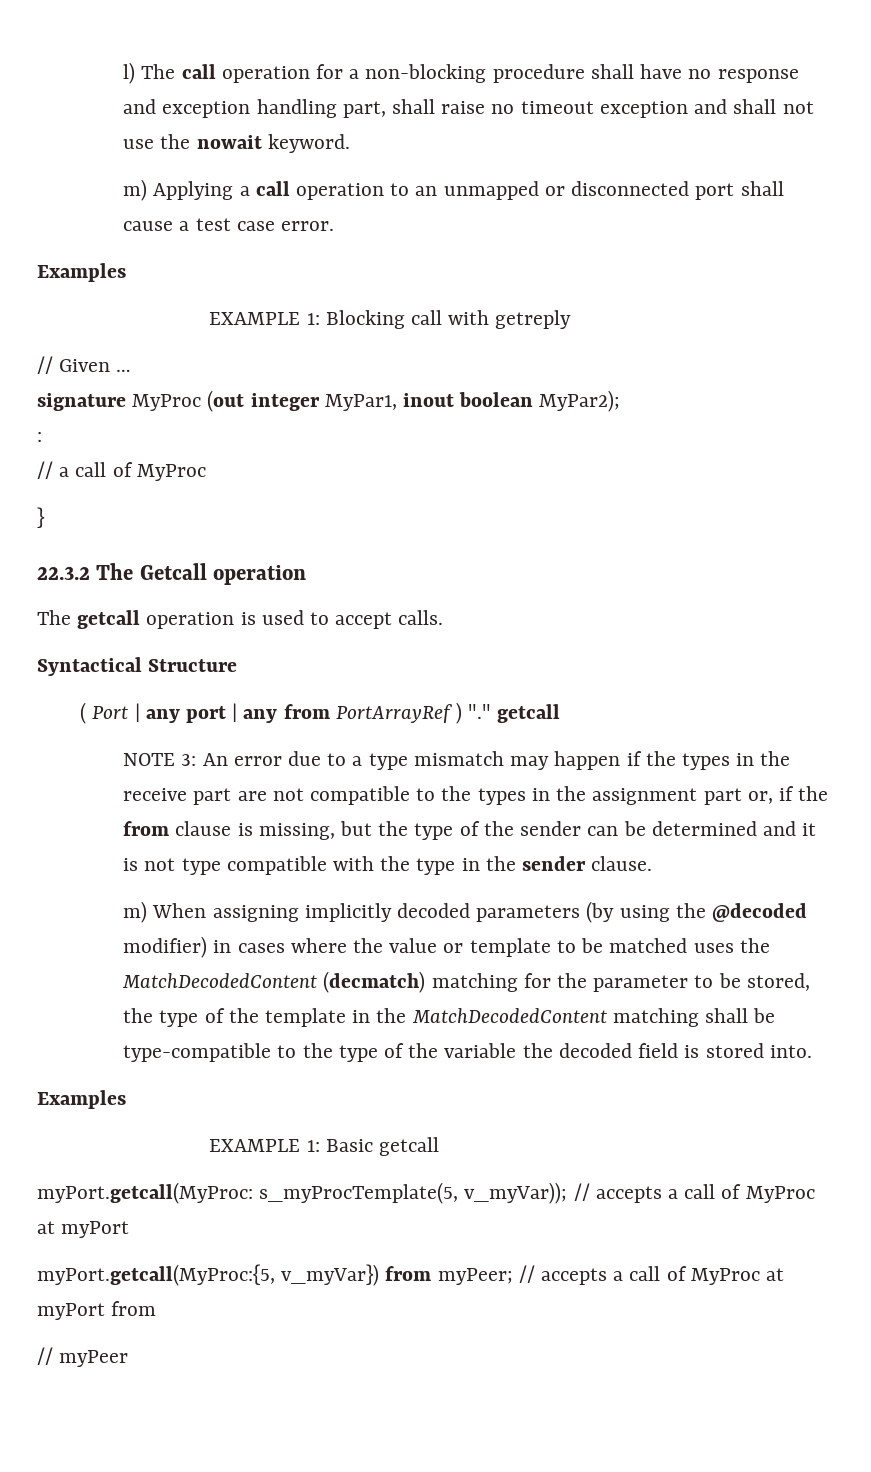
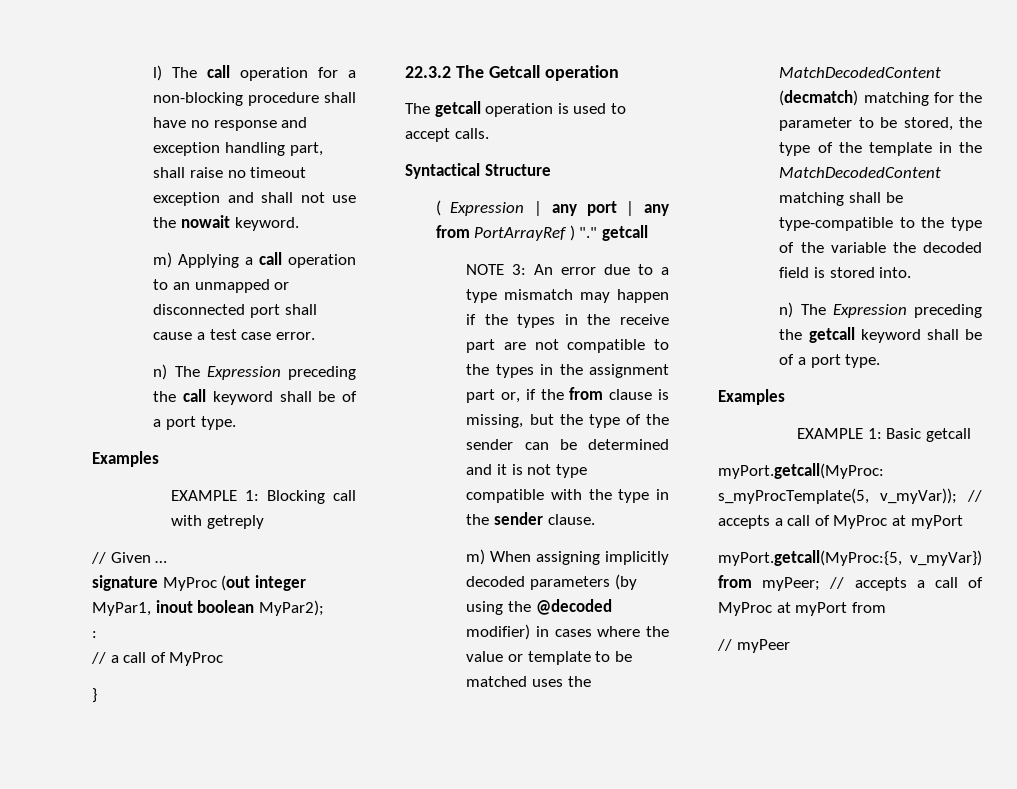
(335, 226) none -> [153,364,356,380] [153,389,357,405] [153,416,236,430] // n) The Expression preceding the call keyword shall be of a port type.
[92,706,129,719] Port -> [450,202,525,216] Expression
(812, 1051) none -> [779,302,982,318] [779,327,982,343] [779,354,881,368] // n) The Expression preceding the getcall keyword shall be of a port type.

